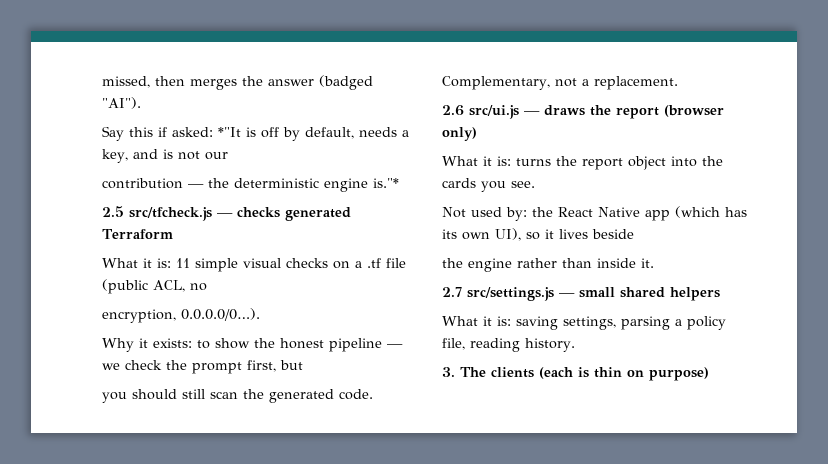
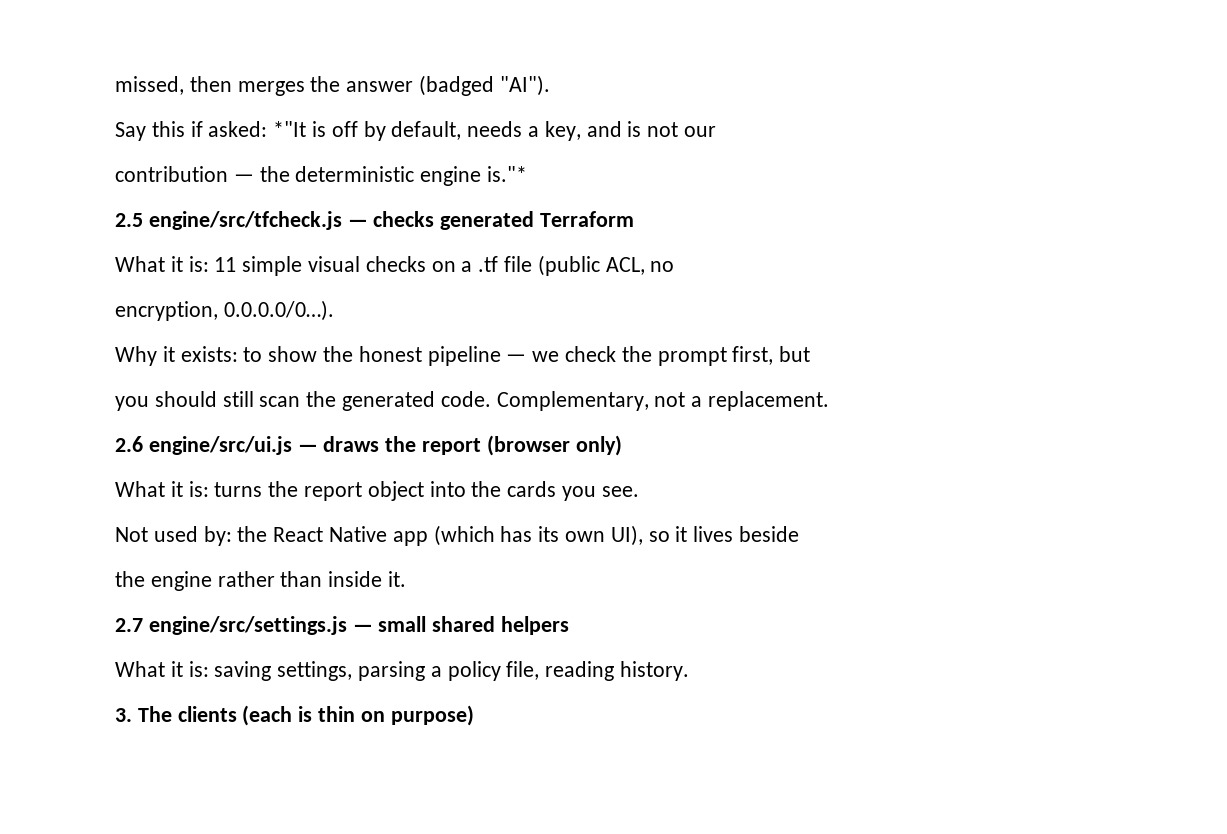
[129,207,212,221] src/tfcheck.js -> [148,211,342,230] engine/src/tfcheck.js
[469,105,519,119] src/ui.js -> [148,436,292,455] engine/src/ui.js
[467,287,554,301] src/settings.js -> [148,616,347,635] engine/src/settings.js

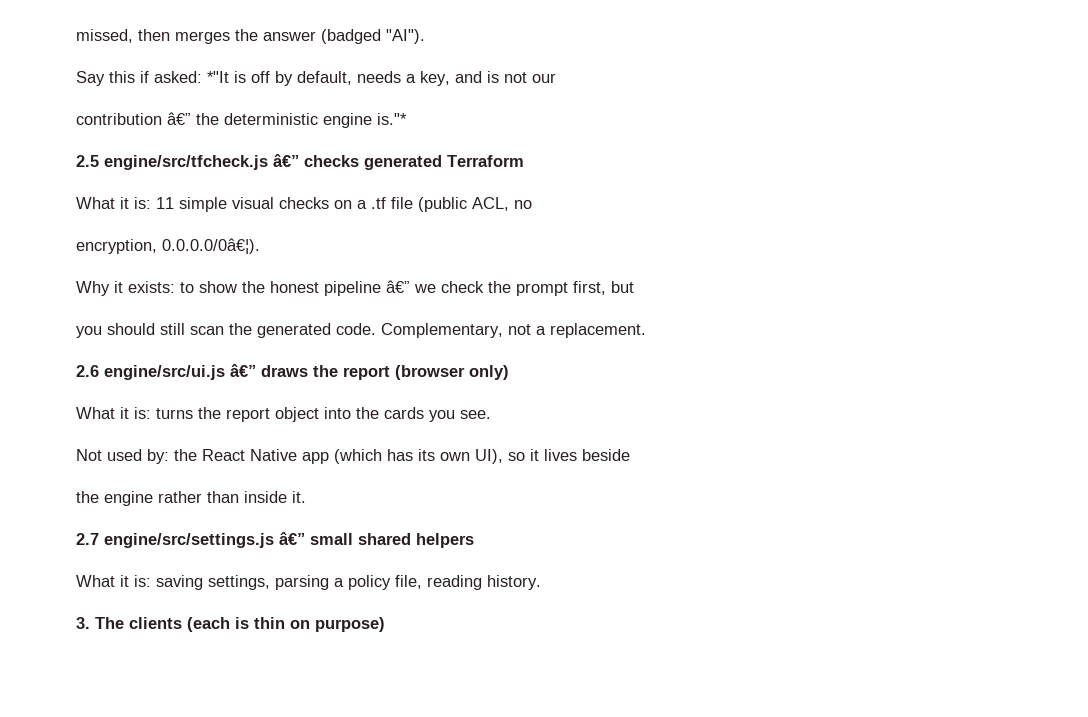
[233,174,254,182] — -> [167,112,191,125] â€”
[347,219,368,227] — -> [273,154,299,167] â€”
[223,300,334,321] 0.0.0.0/0…). -> [162,238,260,254] 0.0.0.0/0â€¦).
[506,354,527,362] — -> [386,280,410,293] â€”
[297,444,318,452] — -> [230,364,256,377] â€”
[352,624,373,632] — -> [279,532,305,545] â€”

